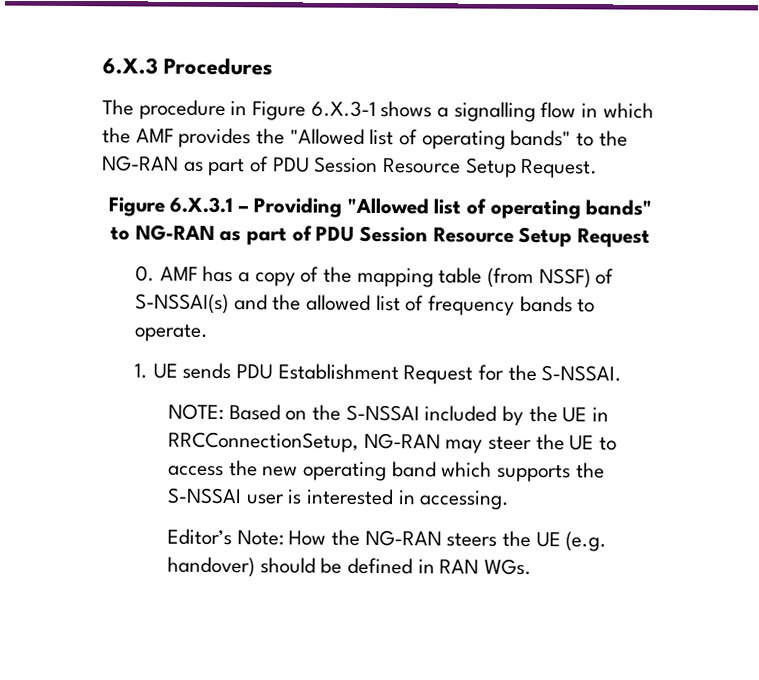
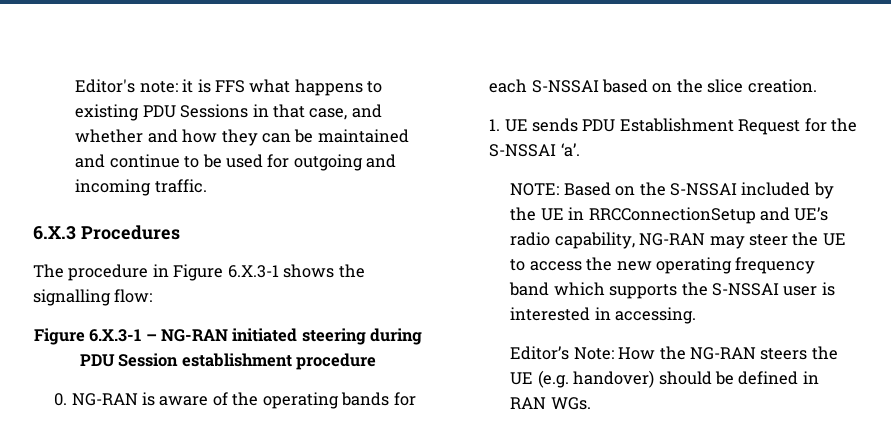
(102, 66) none -> [75,79,383,96] [75,104,382,121] [75,129,409,146] [75,154,397,171] [75,179,207,196] Editor's note: it is FFS what happens to existing PDU Sessions in that case, and whether and how they can be maintained and continue to be used for outgoing and incoming traffic. //
[437,101,654,123] [102,127,628,150] [102,155,599,179] [107,196,653,220] [109,224,651,248] [135,265,615,289] [135,293,596,316] [134,323,210,342] a signalling flow in which the AMF provides the "Allowed list of operating bands" to the NG-RAN as part of PDU Session Resource Setup Request. // Figure 6.X.3.1 – Providing "Allowed list of operating bands" to NG-RAN as part of PDU Session Resource Setup Request // 0. AMF has a copy of the mapping table (from NSSF) of S-NSSAI(s) and the allowed list of frequency bands to operate. -> [338,264,365,278] [33,289,153,306] [33,328,423,345] [79,353,377,370] [54,392,416,409] [489,79,817,93] the signalling flow: // Figure 6.X.3-1 – NG-RAN initiated steering during PDU Session establishment procedure // 0. NG-RAN is aware of the operating bands for each S-NSSAI based on the slice creation.
[541,365,623,382] S-NSSAI. -> [489,143,580,157] S-NSSAI ‘a’.
[168,431,360,453] RRCConnectionSetup, -> [588,207,829,224] [510,232,635,249] RRCConnectionSetup and UE’s radio capability,
(388, 471) none -> [735,257,816,274] frequency

